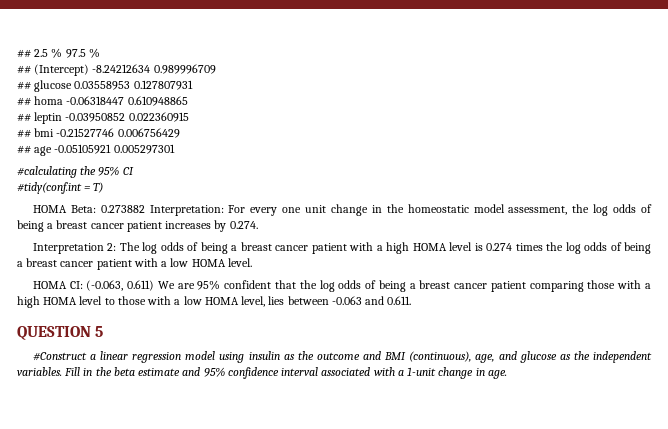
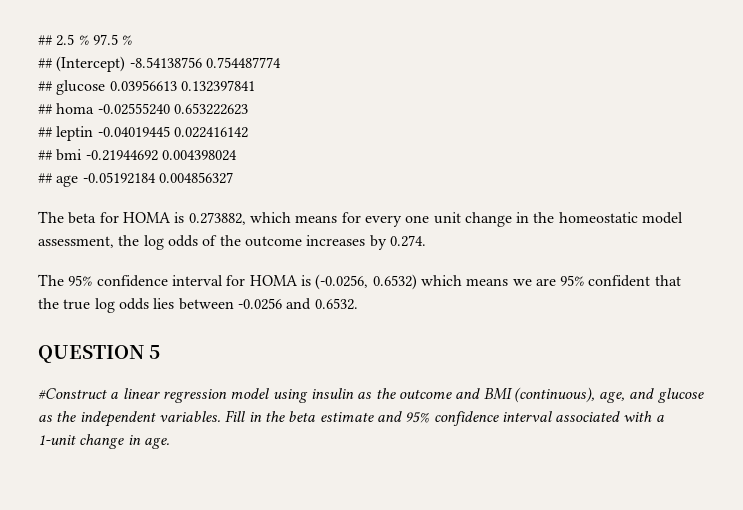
[92,64,216,74] -8.24212634 0.989996709 -> [129,57,281,68] -8.54138756 0.754487774
[74,80,193,90] 0.03558953 0.127807931 -> [109,80,255,92] 0.03956613 0.132397841
[66,96,188,106] -0.06318447 0.610948865 -> [97,103,248,115] -0.02555240 0.653222623
[65,112,189,122] -0.03950852 0.022360915 -> [97,126,248,138] -0.04019445 0.022416142
[56,128,180,138] -0.21527746 0.006756429 -> [85,150,237,161] -0.21944692 0.004398024
[54,144,175,154] [17,166,134,178] [17,182,104,194] [32,205,246,216] -0.05105921 0.005297301 // #calculating the 95% CI // #tidy(conf.int = T) // HOMA Beta: 0.273882 Interpretation: For -> [82,172,233,184] [38,211,361,225] -0.05192184 0.004856327 // The beta for HOMA is 0.273882, which means for
[17,220,258,232] [32,242,652,254] [17,258,252,270] [32,280,175,291] being a breast cancer patient increases by 0.274. // Interpretation 2: The log odds of being a breast cancer patient with a high HOMA level is 0.274 times the log odds of being a breast cancer patient with a low HOMA level. // HOMA CI: (-0.063, 0.611) We -> [219,235,426,250] [38,274,532,290] the outcome increases by 0.274. // The 95% confidence interval for HOMA is (-0.0256, 0.6532) which means we
[319,280,652,292] [17,296,412,308] log odds of being a breast cancer patient comparing those with a high HOMA level to those with a low HOMA level, lies between -0.063 and 0.611. -> [63,298,358,313] true log odds lies between -0.0256 and 0.6532.

